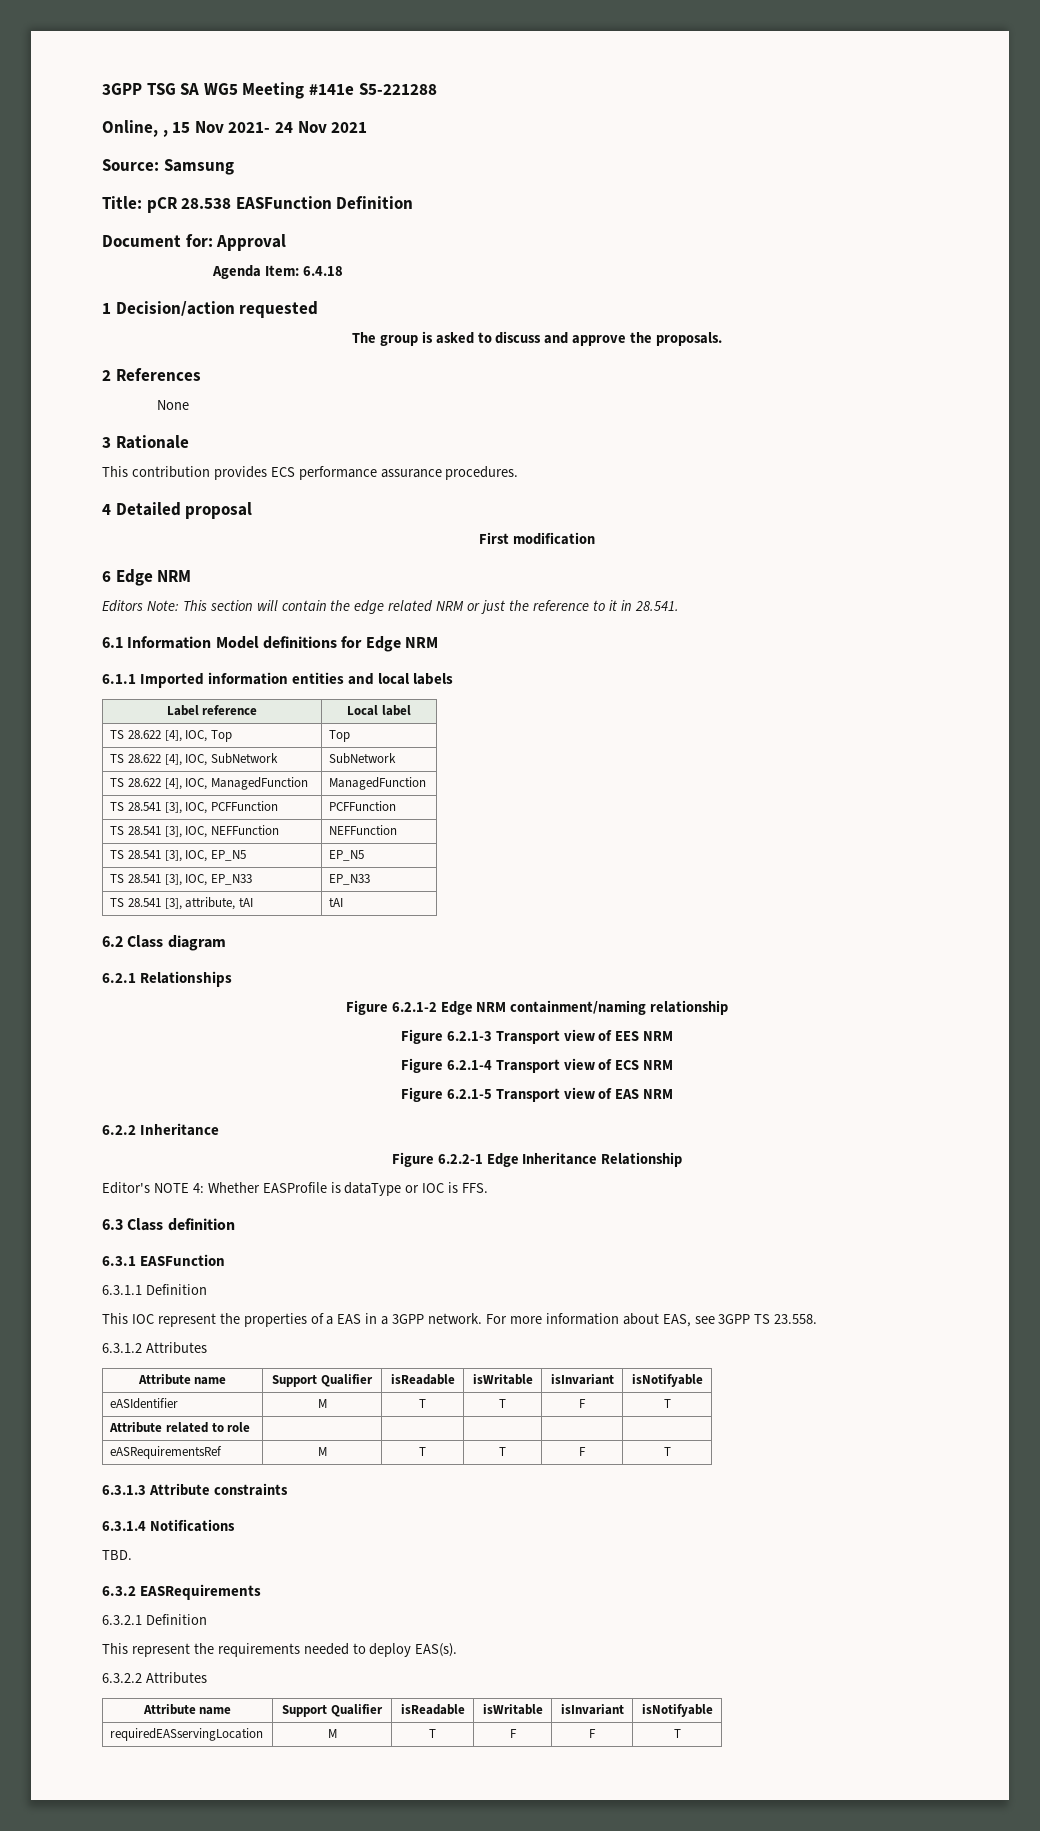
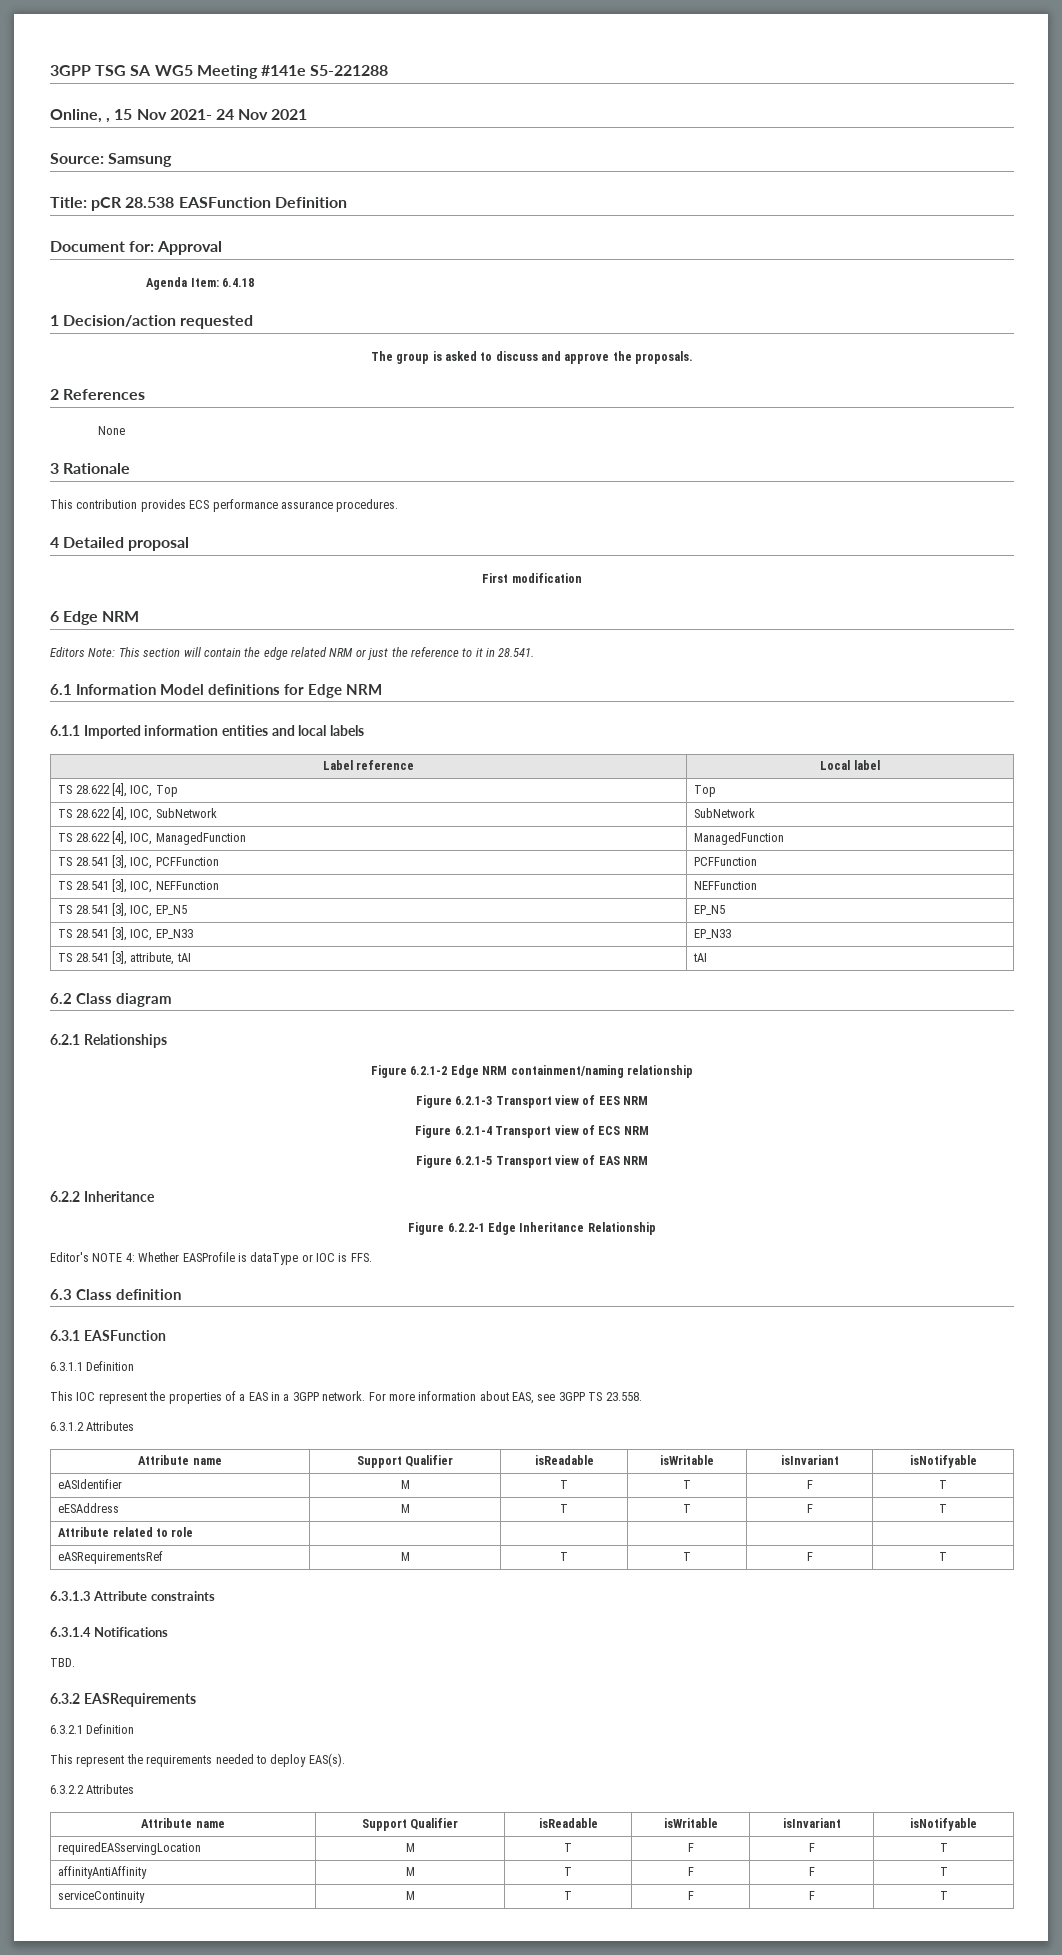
(671, 1403) none -> [58,1503,120,1513] [400,1504,410,1513] [560,1504,568,1513] [683,1504,691,1513] [806,1504,813,1513] [939,1504,947,1513] // eESAddress | M | T | T | F | T
(681, 1733) none -> [58,1866,148,1879] [405,1867,415,1876] [564,1867,572,1876] [687,1867,694,1876] [808,1867,815,1876] [939,1867,948,1876] [58,1891,146,1903] [405,1891,415,1900] [564,1891,572,1900] [687,1891,694,1900] [808,1891,815,1900] [939,1891,948,1900] // affinityAntiAffinity | M | T | F | F | T // serviceContinuity | M | T | F | F | T

